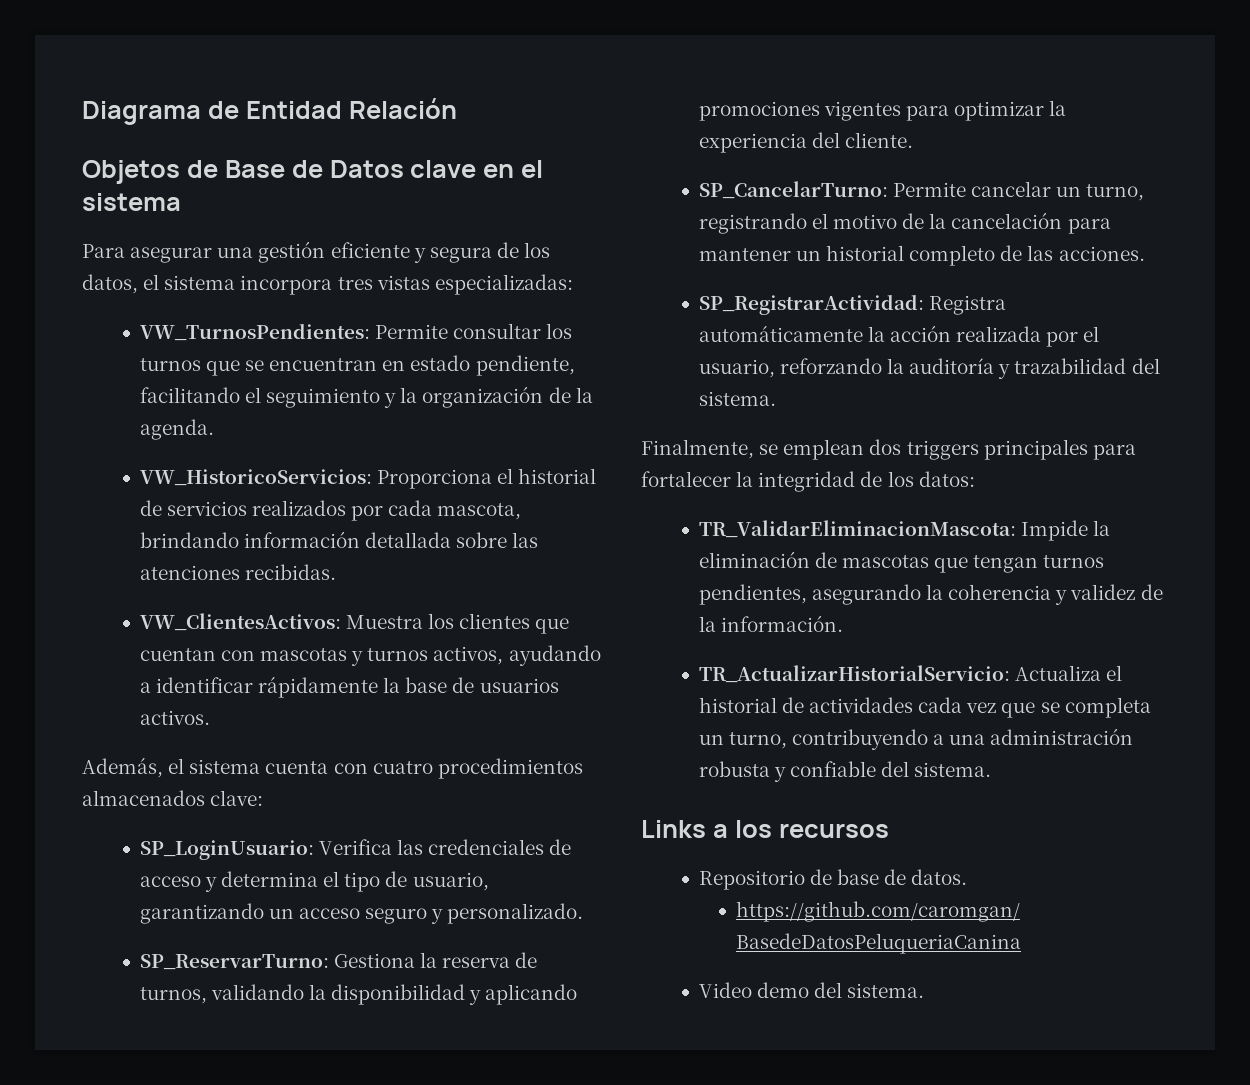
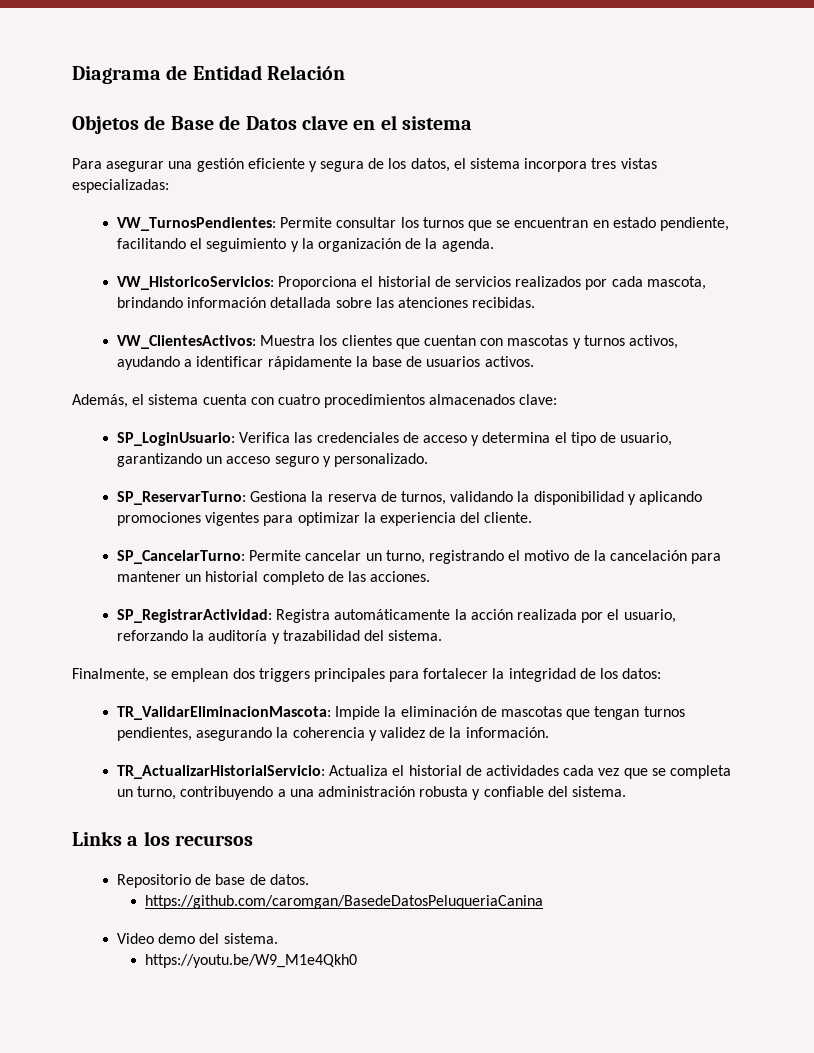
(925, 990) none -> [145,954,358,968] // https://youtu.be/W9_M1e4Qkh0

